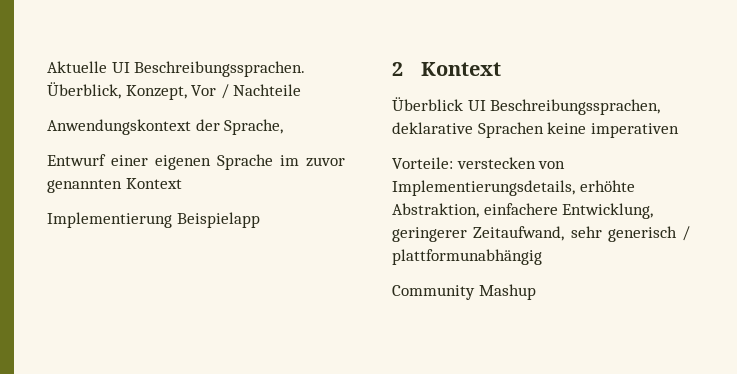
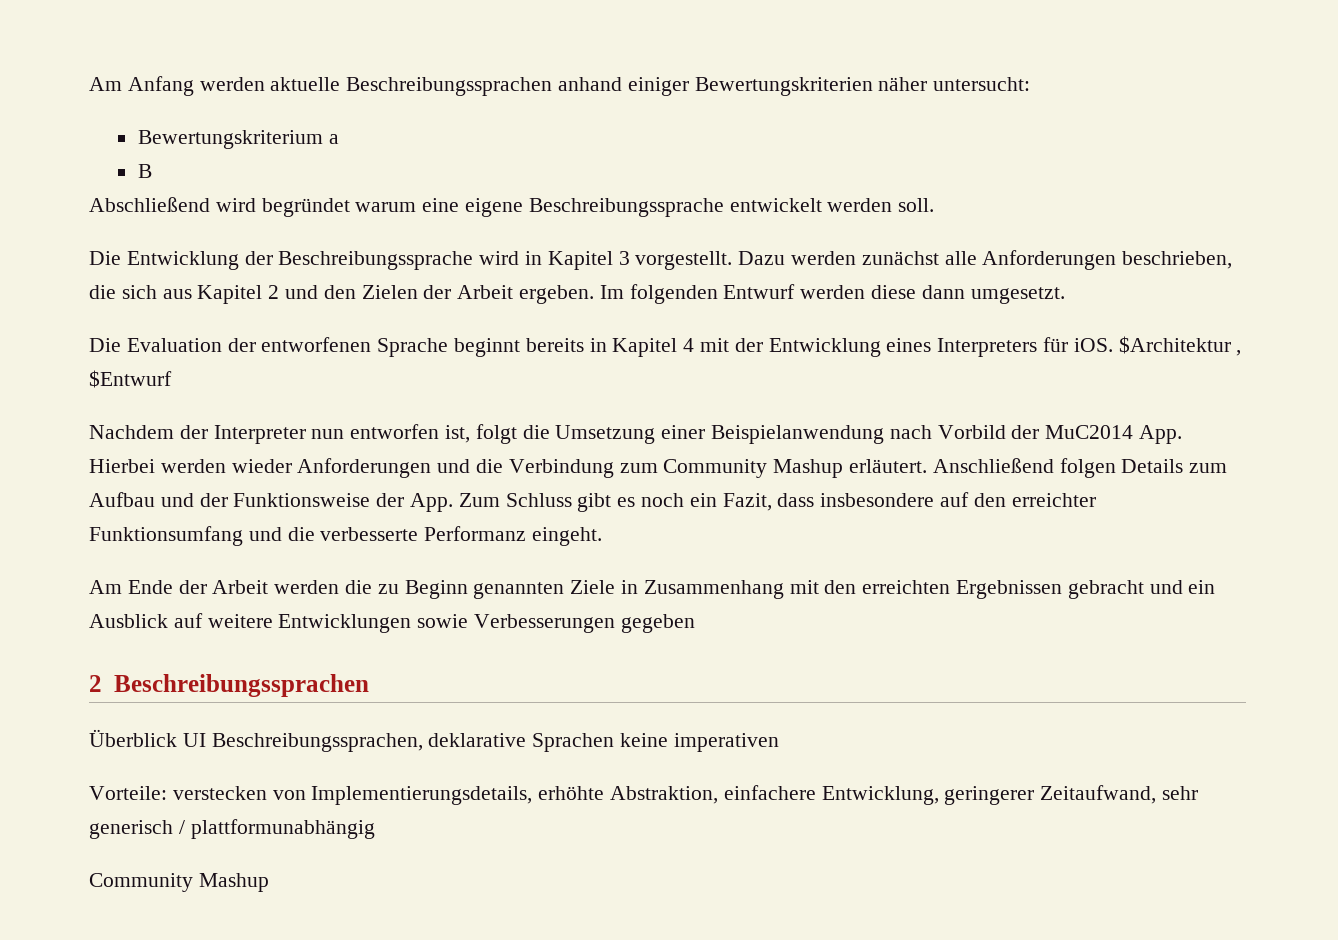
[47,61,306,77] [47,82,302,100] [47,119,284,135] [47,154,345,170] [47,178,182,193] [47,212,260,228] [392,62,502,76] Aktuelle UI Beschreibungssprachen. Überblick, Konzept, Vor / Nachteile // Anwendungskontext der Sprache, // Entwurf einer eigenen Sprache im zuvor genannten Kontext // Implementierung Beispielapp // 2 Kontext -> [89,76,1031,96] [137,130,339,149] [137,164,152,178] [89,197,935,217] [89,250,1233,270] [89,284,1065,304] [89,336,1242,357] [89,370,172,388] [89,424,1183,444] [89,458,1228,478] [89,492,1096,512] [89,526,603,546] [89,580,1216,599] [89,613,695,633] [89,674,370,697] Am Anfang werden aktuelle Beschreibungssprachen anhand einiger Bewertungskriterien näher untersucht: // Bewertungskriterium a // B // Abschließend wird begründet warum eine eigene Beschreibungssprache entwickelt werden soll. // Die Entwicklung der Beschreibungssprache wird in Kapitel 3 vorgestellt. Dazu werden zunächst alle Anforderungen beschrieben, die sich aus Kapitel 2 und den Zielen der Arbeit ergeben. Im folgenden Entwurf werden diese dann umgesetzt. // Die Evaluation der entworfenen Sprache beginnt bereits in Kapitel 4 mit der Entwicklung eines Interpreters für iOS. $Architektur , $Entwurf // Nachdem der Interpreter nun entworfen ist, folgt die Umsetzung einer Beispielanwendung nach Vorbild der MuC2014 App. Hierbei werden wieder Anforderungen und die Verbindung zum Community Mashup erläutert. Anschließend folgen Details zum Aufbau und der Funktionsweise der App. Zum Schluss gibt es noch ein Fazit, dass insbesondere auf den erreichter Funktionsumfang und die verbesserte Performanz eingeht. // Am Ende der Arbeit werden die zu Beginn genannten Ziele in Zusammenhang mit den erreichten Ergebnissen gebracht und ein Ausblick auf weitere Entwicklungen sowie Verbesserungen gegeben // 2 Beschreibungssprachen

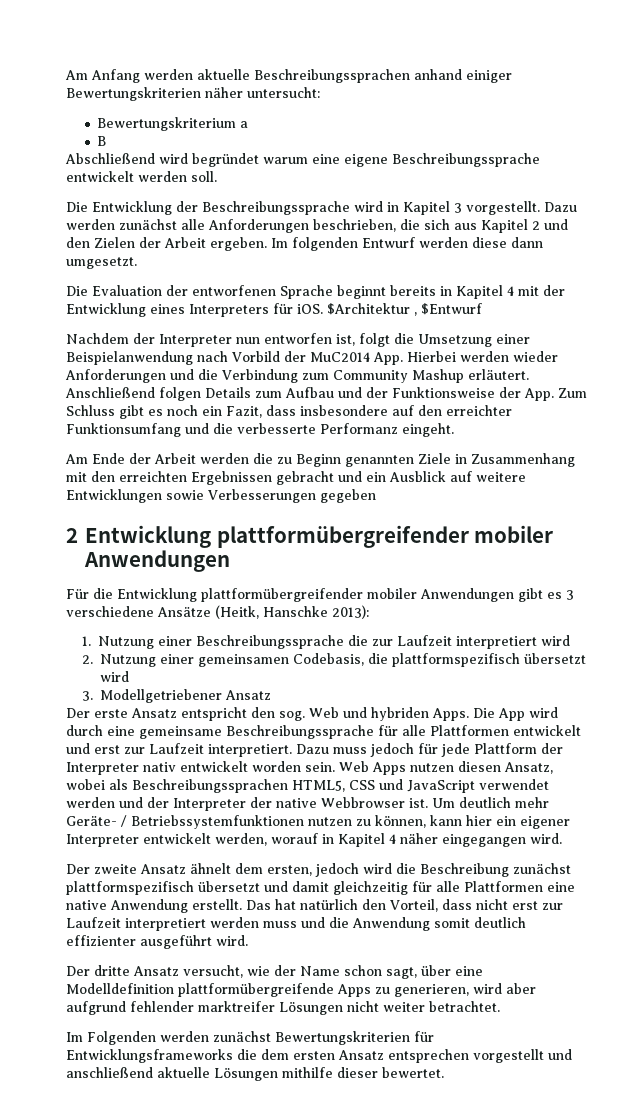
[114,674,370,697] [89,729,779,752] [89,785,1199,805] [89,819,375,839] [89,873,269,892] Beschreibungssprachen // Überblick UI Beschreibungssprachen, deklarative Sprachen keine imperativen // Vorteile: verstecken von Implementierungsdetails, erhöhte Abstraktion, einfachere Entwicklung, geringerer Zeitaufwand, sehr generisch / plattformunabhängig // Community Mashup -> [85,525,554,548] [84,550,230,572] [66,588,574,602] [66,605,369,619] [81,635,570,649] [81,653,586,667] [99,671,129,682] [81,689,271,703] [66,707,558,721] [66,725,581,739] [66,743,563,757] [66,761,553,775] [66,779,549,793] [66,797,549,811] [66,815,570,829] [66,833,562,847] [66,863,571,877] [66,881,575,895] [66,899,563,913] [66,917,526,931] [66,935,248,949] [66,965,483,979] [66,983,536,997] [66,1001,500,1015] [66,1031,434,1045] [66,1049,572,1063] [66,1067,444,1081] Entwicklung plattformübergreifender mobiler Anwendungen // Für die Entwicklung plattformübergreifender mobiler Anwendungen gibt es 3 verschiedene Ansätze (Heitk, Hanschke 2013): // 1. Nutzung einer Beschreibungssprache die zur Laufzeit interpretiert wird // 2. Nutzung einer gemeinsamen Codebasis, die plattformspezifisch übersetzt wird // 3. Modellgetriebener Ansatz // Der erste Ansatz entspricht den sog. Web und hybriden Apps. Die App wird durch eine gemeinsame Beschreibungssprache für alle Plattformen entwickelt und erst zur Laufzeit interpretiert. Dazu muss jedoch für jede Plattform der Interpreter nativ entwickelt worden sein. Web Apps nutzen diesen Ansatz, wobei als Beschreibungssprachen HTML5, CSS und JavaScript verwendet werden und der Interpreter der native Webbrowser ist. Um deutlich mehr Geräte- / Betriebssystemfunktionen nutzen zu können, kann hier ein eigener Interpreter entwickelt werden, worauf in Kapitel 4 näher eingegangen wird. // Der zweite Ansatz ähnelt dem ersten, jedoch wird die Beschreibung zunächst plattformspezifisch übersetzt und damit gleichzeitig für alle Plattformen eine native Anwendung erstellt. Das hat natürlich den Vorteil, dass nicht erst zur Laufzeit interpretiert werden muss und die Anwendung somit deutlich effizienter ausgeführt wird. // Der dritte Ansatz versucht, wie der Name schon sagt, über eine Modelldefinition plattformübergreifende Apps zu generieren, wird aber aufgrund fehlender marktreifer Lösungen nicht weiter betrachtet. // Im Folgenden werden zunächst Bewertungskriterien für Entwicklungsframeworks die dem ersten Ansatz entsprechen vorgestellt und anschließend aktuelle Lösungen mithilfe dieser bewertet.

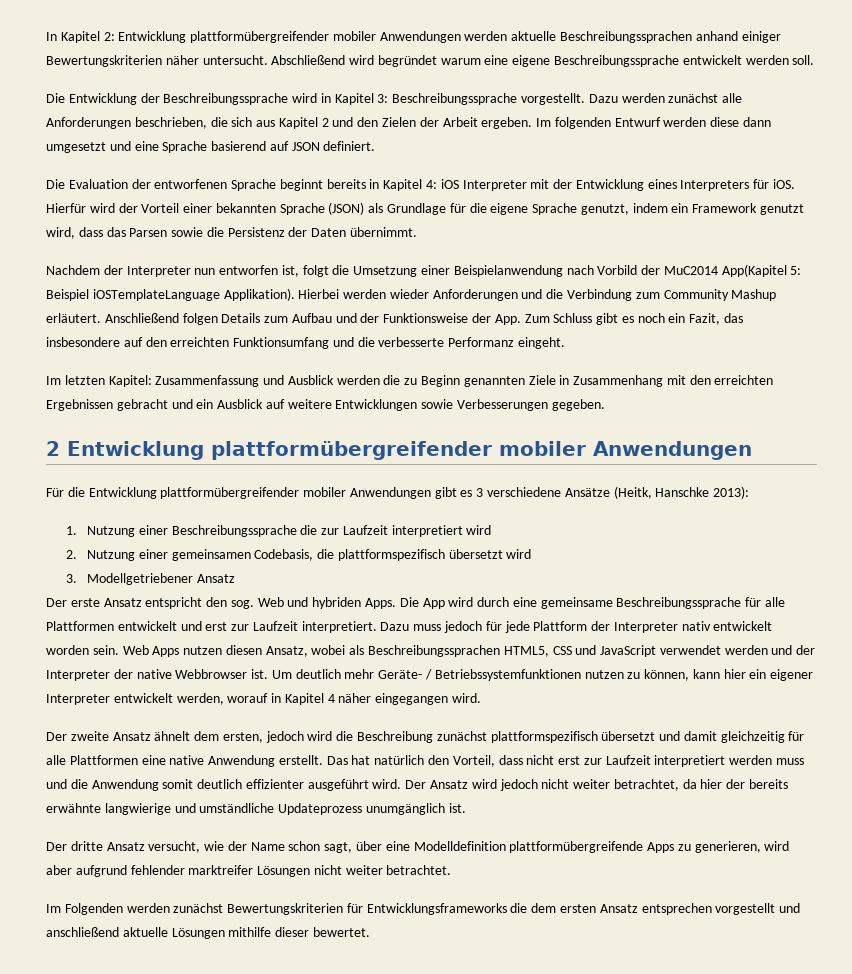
[65,69,140,83] Am Anfang -> [46,31,461,43] In Kapitel 2: Entwicklung plattformübergreifender mobiler Anwendungen
[247,87,320,98] [97,117,249,131] [97,136,107,146] untersucht: // Bewertungskriterium a // B // -> [202,55,268,65] untersucht.
[454,203,462,213] 3 -> [377,93,518,105] 3: Beschreibungssprache
[66,257,137,269] umgesetzt. -> [46,141,376,153] umgesetzt und eine Sprache basierend auf JSON definiert.
[507,286,514,296] 4 -> [426,179,527,191] 4: iOS Interpreter
[327,303,482,316] $Architektur , $Entwurf -> [46,202,805,215] [46,227,418,239] Hierfür wird der Vorteil einer bekannten Sprache (JSON) als Grundlage für die eigene Sprache genutzt, indem ein Framework genutzt wird, dass das Parsen sowie die Persistenz der Daten übernimmt.
[373,352,403,365] App. -> [721,264,802,277] [46,288,295,301] App(Kapitel 5: Beispiel iOSTemplateLanguage Applikation).
[266,405,296,416] dass -> [724,313,744,323] das
[446,405,512,416] erreichter -> [170,337,230,347] erreichten
[65,453,196,464] Am Ende der Arbeit -> [46,375,334,387] Im letzten Kapitel: Zusammenfassung und Ausblick
[320,489,376,503] gegeben -> [551,399,605,411] gegeben.
(248, 940) none -> [405,779,789,791] [46,803,466,815] Der Ansatz wird jedoch nicht weiter betrachtet, da hier der bereits erwähnte langwierige und umständliche Updateprozess unumgänglich ist.

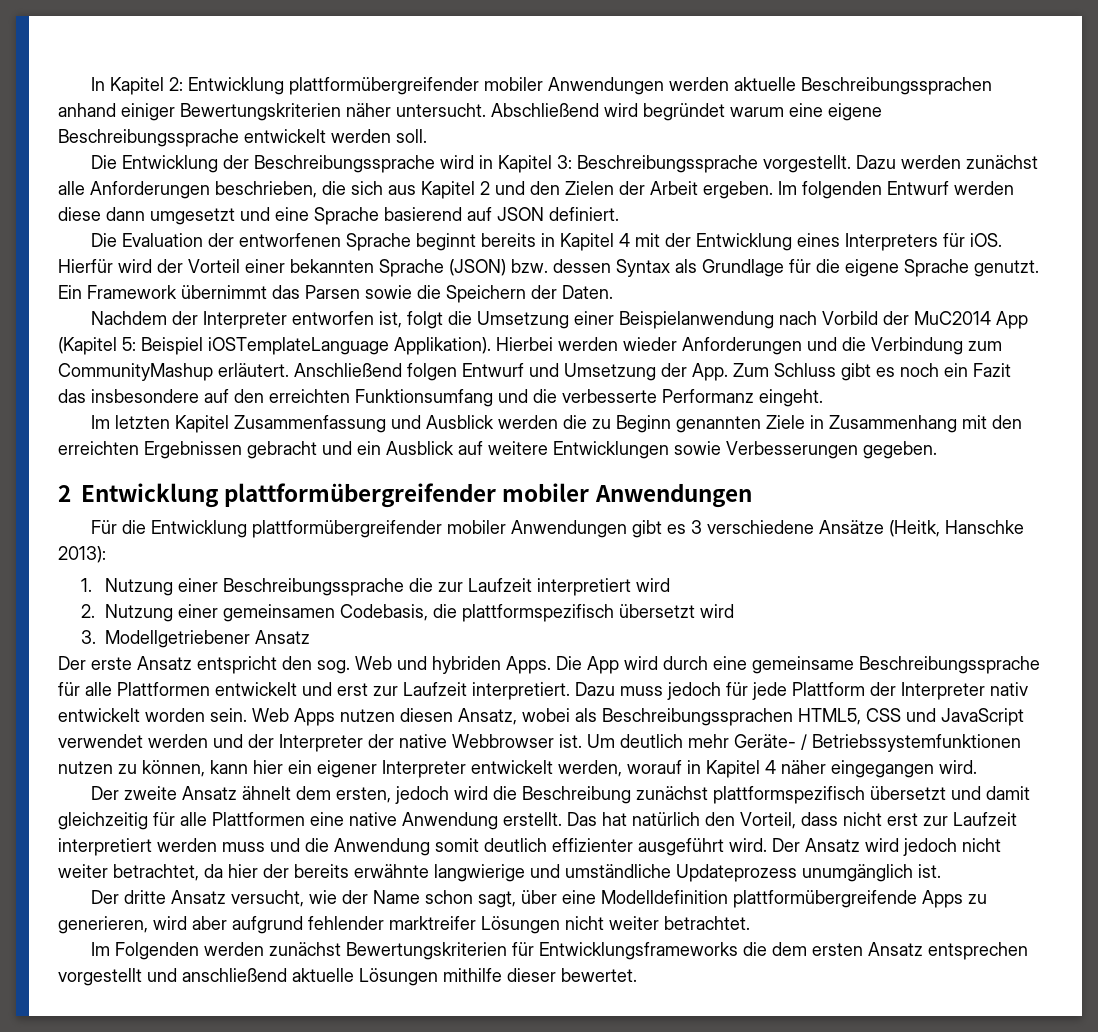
[426,179,527,191] 4: iOS Interpreter -> [618,233,630,247] 4
(365, 208) none -> [511,259,670,277] bzw. dessen Syntax
[580,203,805,215] [46,227,418,239] genutzt, indem ein Framework genutzt wird, dass das Parsen sowie die Persistenz der Daten übernimmt. -> [974,260,1039,277] [58,285,613,303] genutzt. Ein Framework übernimmt das Parsen sowie die Speichern der Daten.
[194,268,216,275] nun -> (287, 320) none
[721,264,787,277] App(Kapitel -> [995,311,1028,329] [58,337,117,355] App (Kapitel
[663,289,777,301] Community Mashup -> [58,363,213,381] CommunityMashup
[221,313,469,323] Details zum Aufbau und der Funktionsweise -> [462,363,656,381] Entwurf und Umsetzung
[689,313,721,325] Fazit, -> [973,363,1011,377] Fazit
[108,375,152,387] Kapitel: -> [174,415,229,433] Kapitel

